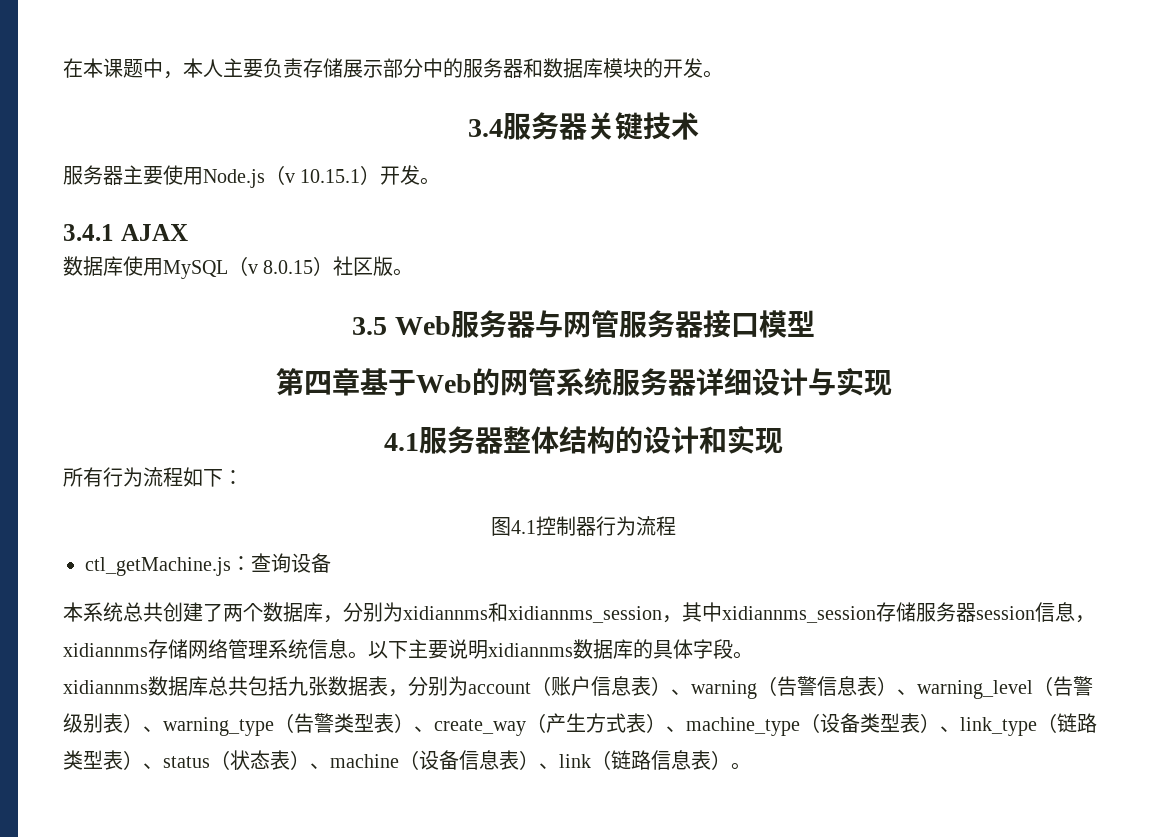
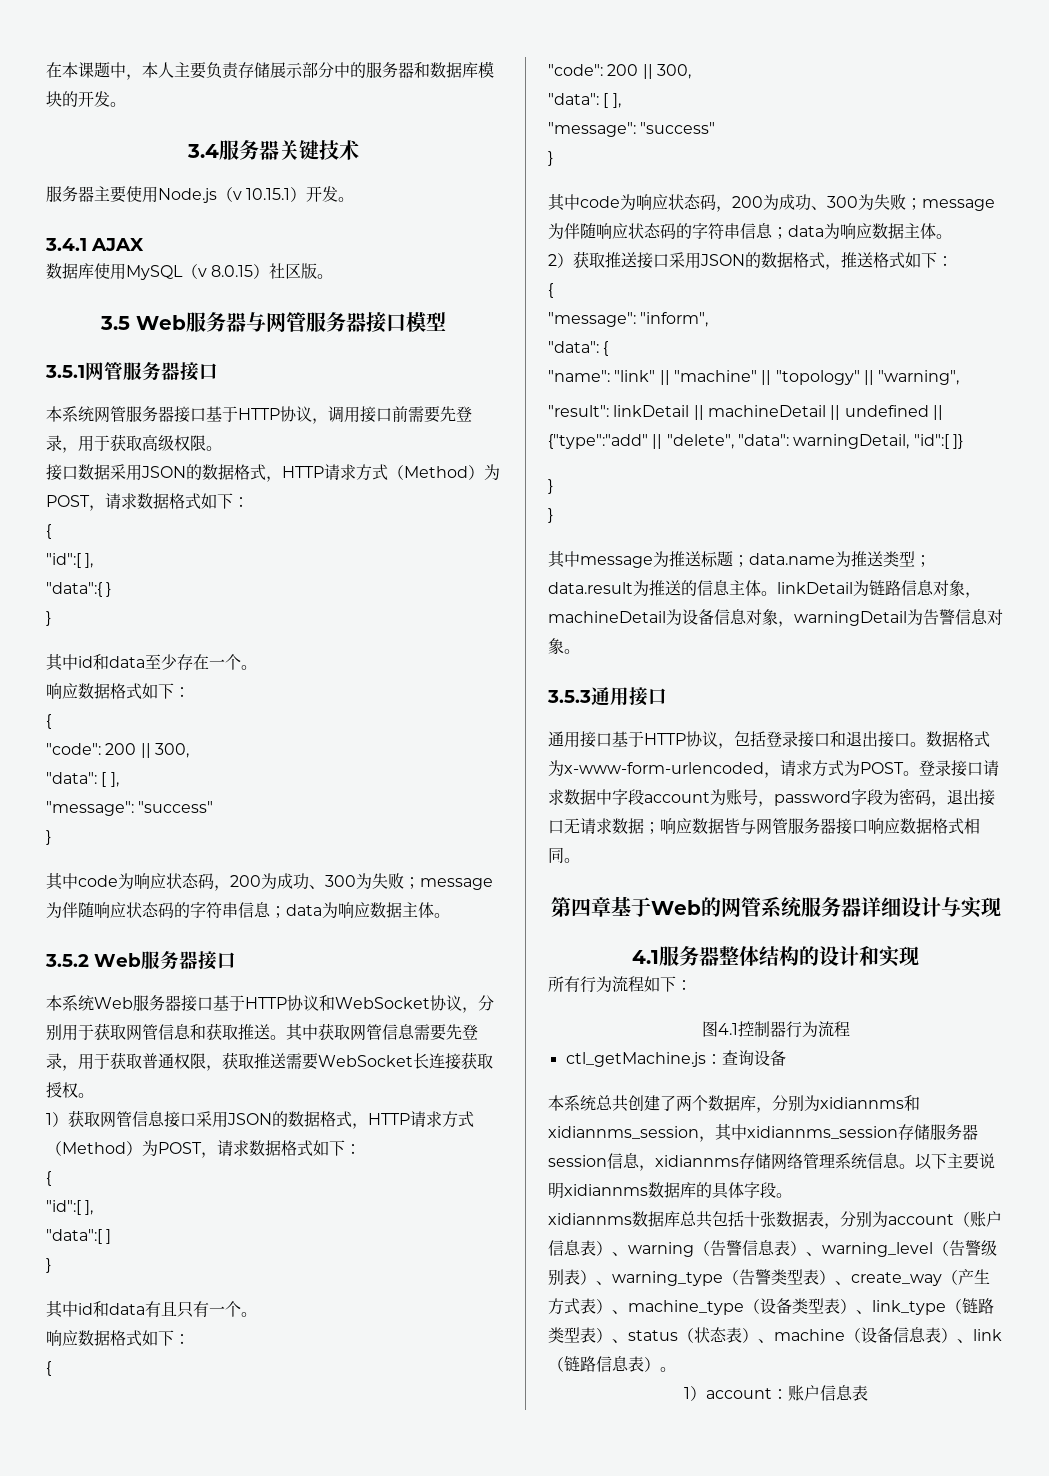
(815, 323) none -> [45,362,218,381] [46,406,472,424] [46,434,222,453] [46,464,500,482] [46,493,249,511] [46,524,51,539] [46,553,94,568] [46,582,112,597] [46,611,51,626] [46,654,257,671] [46,683,190,699] [46,714,51,729] [46,743,189,758] [46,772,119,787] [46,801,214,816] [46,830,51,845] [46,873,493,891] [46,902,450,918] [45,951,236,970] [46,995,494,1013] [46,1023,478,1041] [46,1052,493,1071] [46,1082,94,1098] [46,1110,474,1129] [46,1140,361,1158] [46,1171,51,1186] [46,1200,94,1215] [46,1229,112,1244] [46,1258,51,1273] [46,1301,257,1318] [46,1330,190,1346] [46,1361,51,1376] [548,64,691,79] [548,93,621,108] [548,122,716,137] [548,151,553,166] [548,194,995,212] [548,223,952,239] [548,251,953,270] [548,283,553,298] [548,312,709,327] [548,341,609,356] [548,370,960,385] [548,405,943,420] [548,434,963,449] [548,479,553,494] [548,508,553,523] [548,551,931,568] [548,580,981,598] [548,609,1003,627] [548,638,580,654] [547,687,667,706] [548,731,990,749] [548,760,999,778] [548,788,995,807] [548,818,980,835] [548,847,580,863] // 3.5.1网管服务器接口 // 本系统网管服务器接口基于HTTP协议，调用接口前需要先登录，用于获取高级权限。 // 接口数据采用JSON的数据格式，HTTP请求方式（Method）为POST，请求数据格式如下： // { // "id":[ ], // "data":{ } // } // 其中id和data至少存在一个。 // 响应数据格式如下： // { // "code": 200 || 300, // "data": [ ], // "message": "success" // } // 其中code为响应状态码，200为成功、300为失败；message为伴随响应状态码的字符串信息；data为响应数据主体。 // 3.5.2 Web服务器接口 // 本系统Web服务器接口基于HTTP协议和WebSocket协议，分别用于获取网管信息和获取推送。其中获取网管信息需要先登录，用于获取普通权限，获取推送需要WebSocket长连接获取授权。 // 1）获取网管信息接口采用JSON的数据格式，HTTP请求方式（Method）为POST，请求数据格式如下： // { // "id":[ ], // "data":[ ] // } // 其中id和data有且只有一个。 // 响应数据格式如下： // { // "code": 200 || 300, // "data": [ ], // "message": "success" // } // 其中code为响应状态码，200为成功、300为失败；message为伴随响应状态码的字符串信息；data为响应数据主体。 // 2）获取推送接口采用JSON的数据格式，推送格式如下： // { // "message": "inform", // "data": { // "name": "link" || "machine" || "topology" || "warning", // "result": linkDetail || machineDetail || undefined || {"type":"add" || "delete", "data": warningDetail, "id":[ ]} // } // } // 其中message为推送标题；data.name为推送类型；data.result为推送的信息主体。linkDetail为链路信息对象，machineDetail为设备信息对象，warningDetail为告警信息对象。 // 3.5.3通用接口 // 通用接口基于HTTP协议，包括登录接口和退出接口。数据格式为x-www-form-urlencoded，请求方式为POST。登录接口请求数据中字段account为账号，password字段为密码，退出接口无请求数据；响应数据皆与网管服务器接口响应数据格式相同。
[288,676,308,696] 九 -> [744,1211,760,1227] 十
(751, 766) none -> [683,1385,868,1401] // 1）account：账户信息表

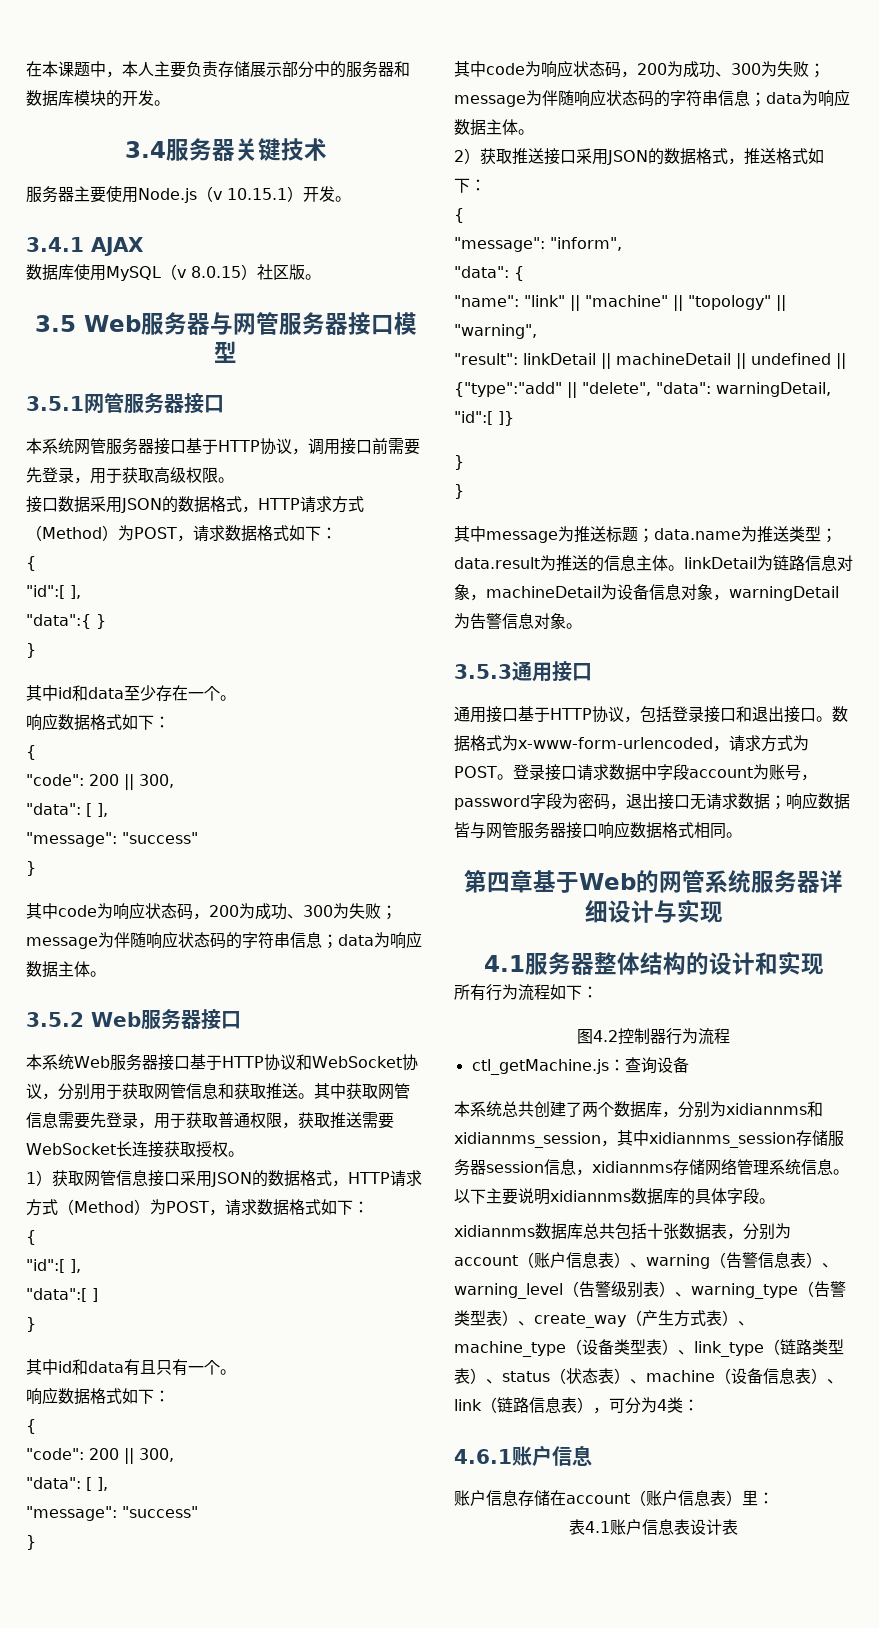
[717,1023,738,1035] 4.1 -> [593,1030,618,1042] 4.2
[660,1367,676,1372] [683,1385,853,1401] 。 // 1）account：账户信息 -> [593,1397,699,1414] [454,1445,592,1467] [454,1490,774,1506] [569,1519,722,1535] ，可分为4类： // 4.6.1账户信息 // 账户信息存储在account（账户信息表）里： // 表4.1账户信息表设计

